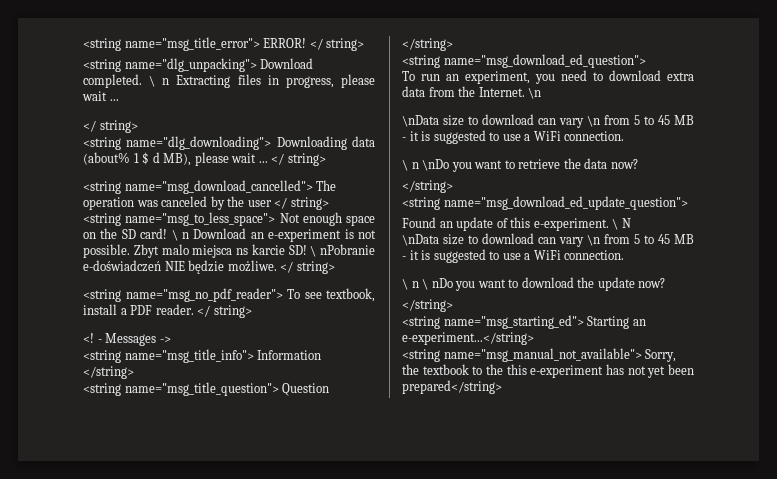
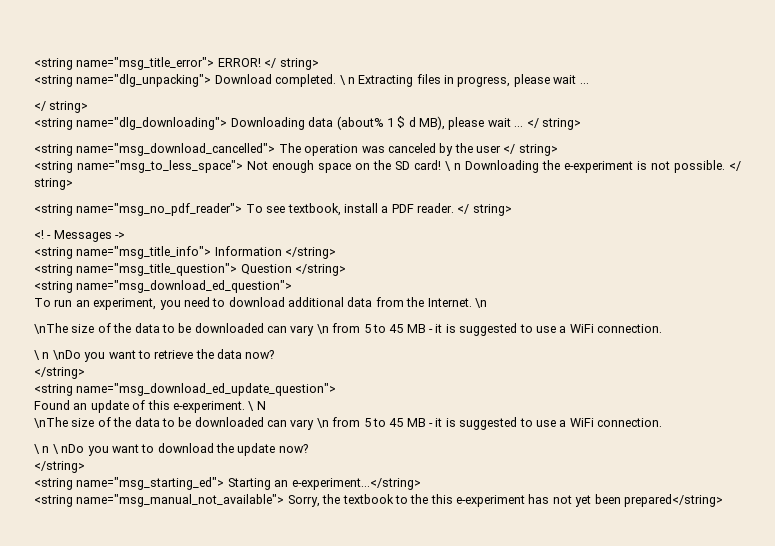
[193,228,264,239] Download an -> [465,160,560,173] Downloading the
[133,244,375,258] [83,260,277,274] Zbyt malo miejsca ns karcie SD! \ nPobranie e-doświadczeń NIE będzie możliwe. -> (725, 166) none
[667,72,694,81] extra -> [288,297,344,307] additional
[402,114,534,127] \nData size to download -> [34,323,264,334] \nThe size of the data to be downloaded
[402,233,534,246] \nData size to download -> [34,417,264,428] \nThe size of the data to be downloaded

